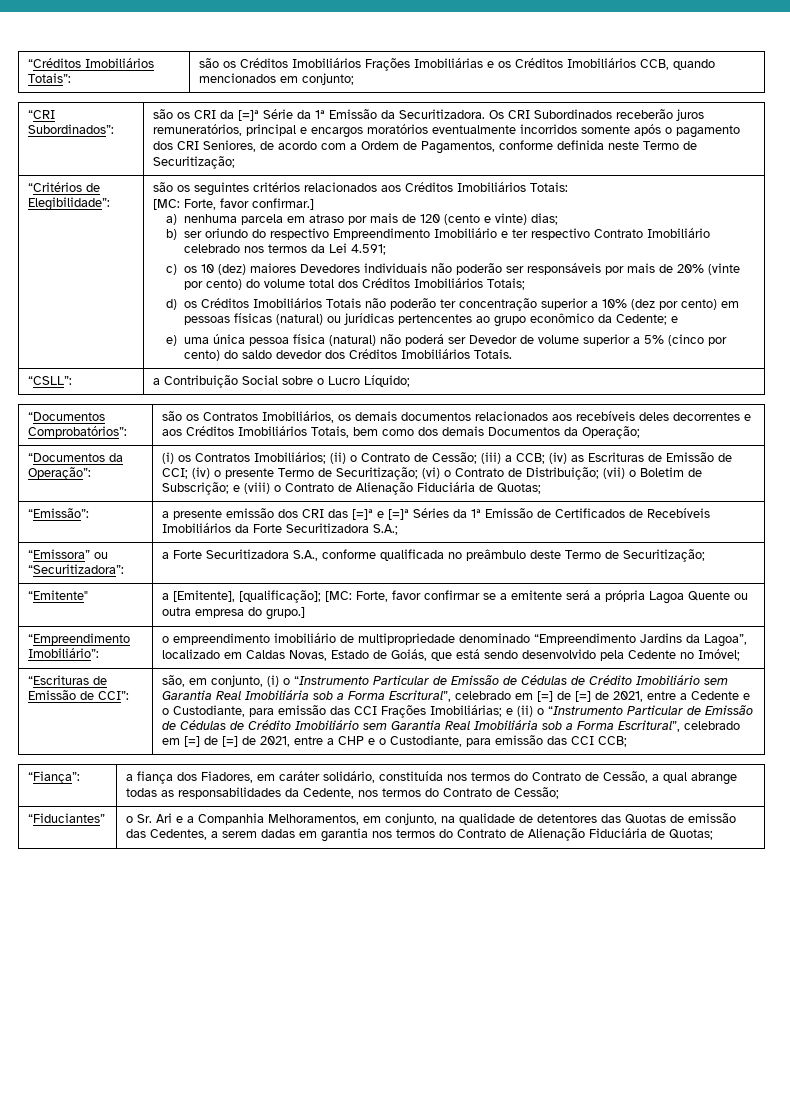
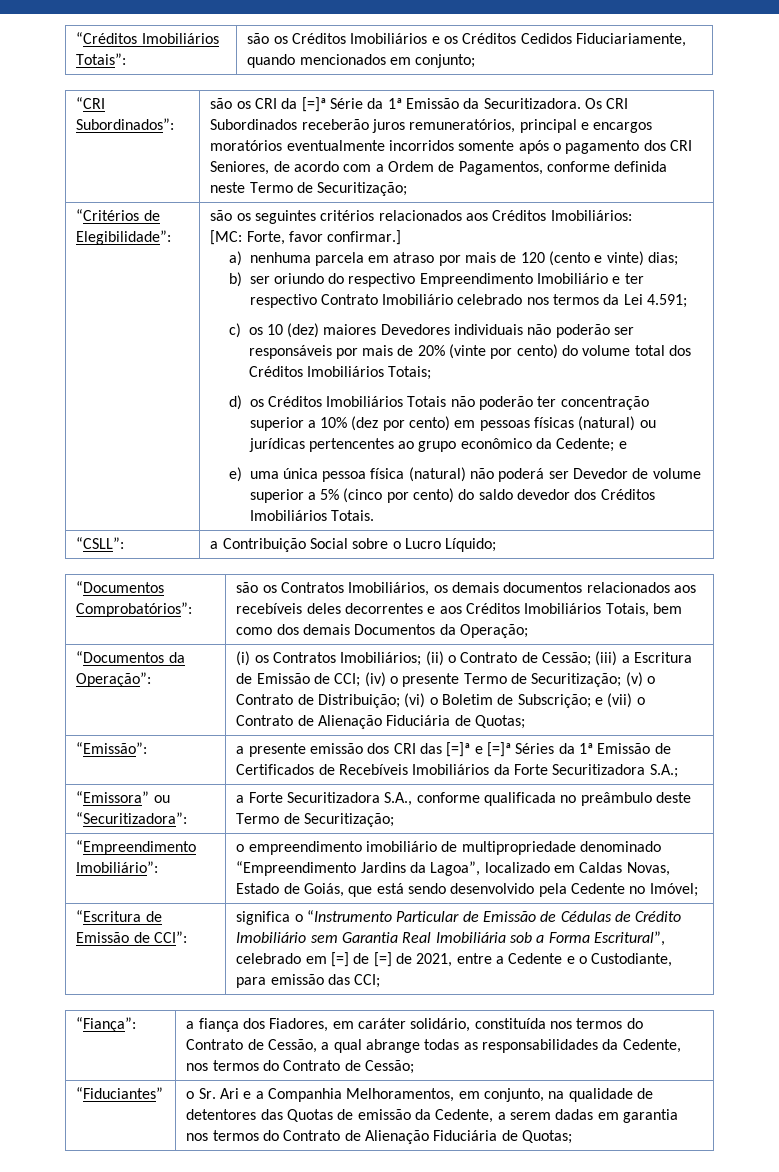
[365,58,484,71] Frações Imobiliárias -> (428, 38) none
[567,58,670,70] Imobiliários CCB, -> [520,33,687,47] Cedidos Fiduciariamente,
[457,182,569,192] Imobiliários Totais: -> [550,210,632,221] Imobiliários:
[516,452,645,464] CCB; (iv) as Escrituras -> [633,652,692,663] Escritura
[422,467,441,479] (vi) -> [625,672,643,687] (v)
[603,467,626,479] (vii) -> [404,693,426,708] (vi)
[244,482,271,494] (viii) -> [607,693,633,708] (vii)
[28,590,89,600] [162,590,749,604] [162,607,306,620] // “Emitente" | a [Emitente], [qualificação]; [MC: Forte, favor confirmar se a emitente será a própria Lagoa Quente ou outra empresa do grupo.] -> (395, 820) none
[28,675,90,685] “Escrituras -> [76,910,142,922] “Escritura
[162,675,280,687] são, em conjunto, (i) -> [236,911,291,925] significa
[354,705,754,718] [162,720,741,732] [162,735,628,747] CCI Frações Imobiliárias; e (ii) o “Instrumento Particular de Emissão de Cédulas de Crédito Imobiliário sem Garantia Real Imobiliária sob a Forma Escritural”, celebrado em [=] de [=] de 2021, entre a CHP e o Custodiante, para emissão das CCI CCB; -> [354,974,381,988] CCI;
[126,829,208,840] das Cedentes, -> [415,1109,494,1123] da Cedente,

